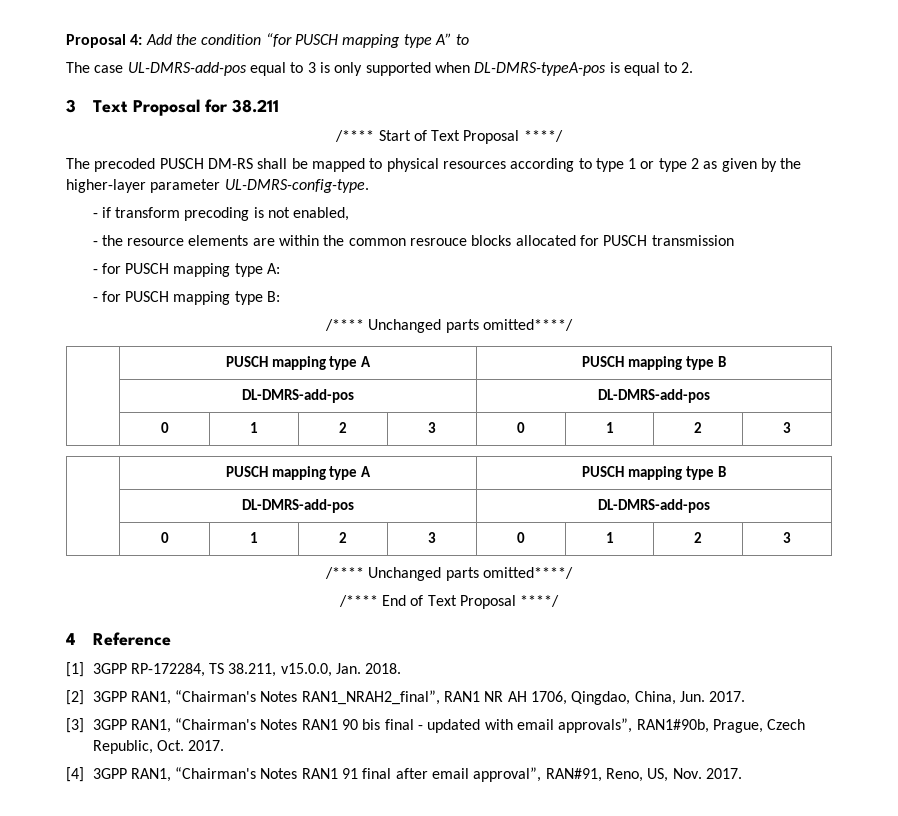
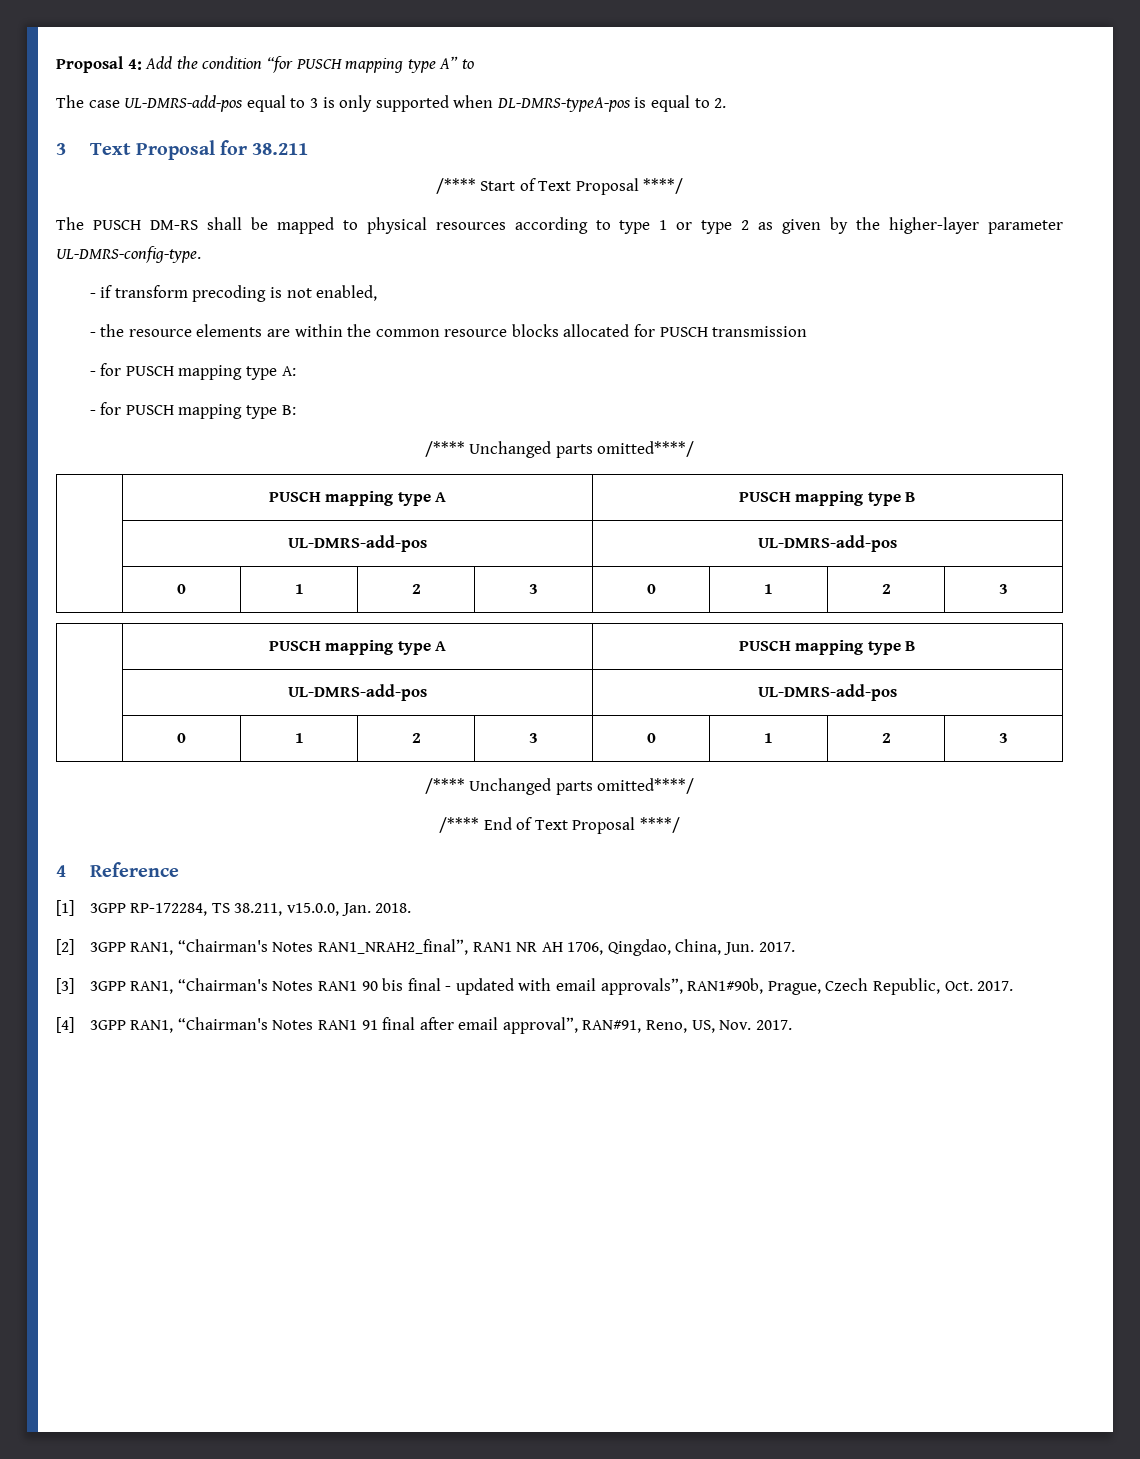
[94,158,156,172] precoded -> (84, 223) none
[410,238,468,246] resrouce -> [444,329,508,337] resource
[242,389,354,403] [598,389,710,403] DL-DMRS-add-pos | DL-DMRS-add-pos -> [288,535,427,552] [758,535,897,552] UL-DMRS-add-pos | UL-DMRS-add-pos
[242,499,354,513] [598,499,710,513] DL-DMRS-add-pos | DL-DMRS-add-pos -> [288,684,427,701] [758,684,897,701] UL-DMRS-add-pos | UL-DMRS-add-pos

